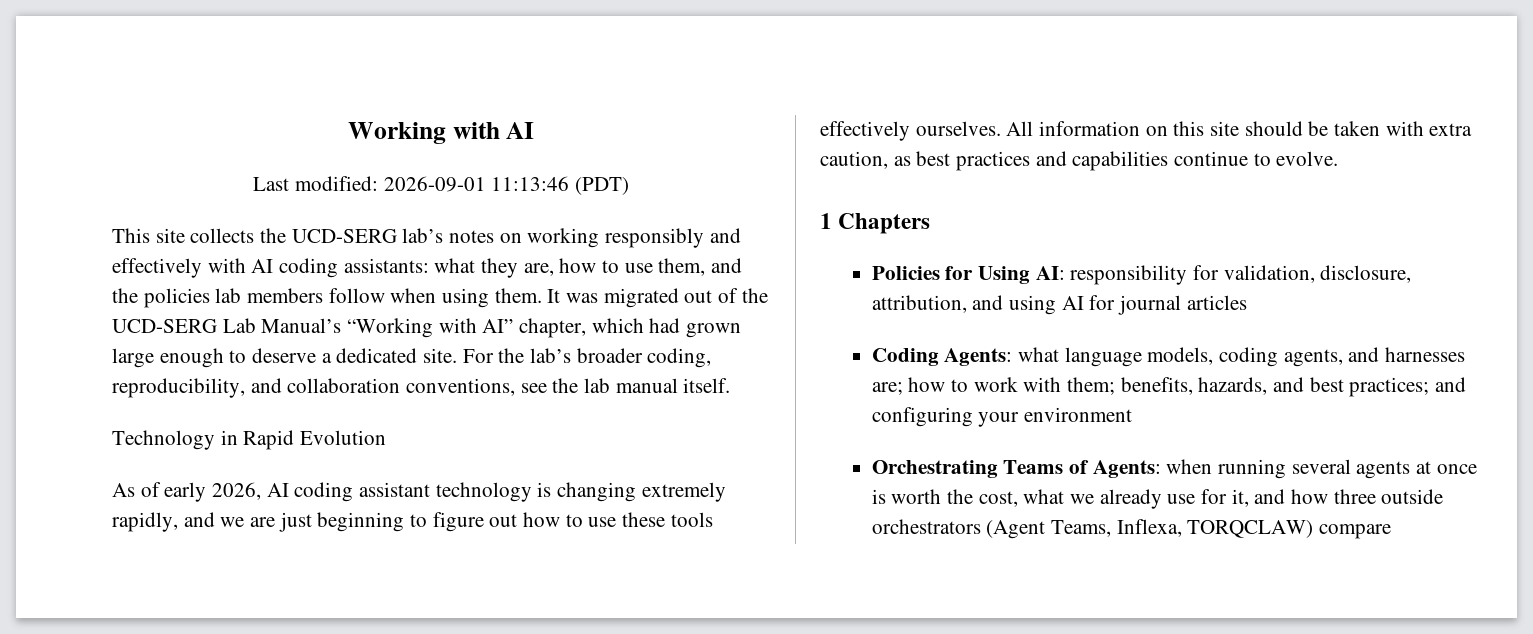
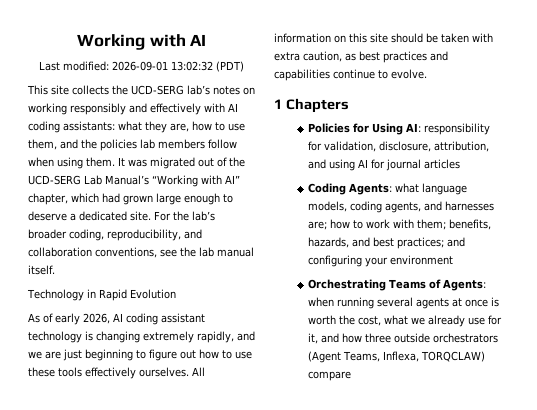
[491,176,570,191] 11:13:46 -> [171,61,213,71] 13:02:32

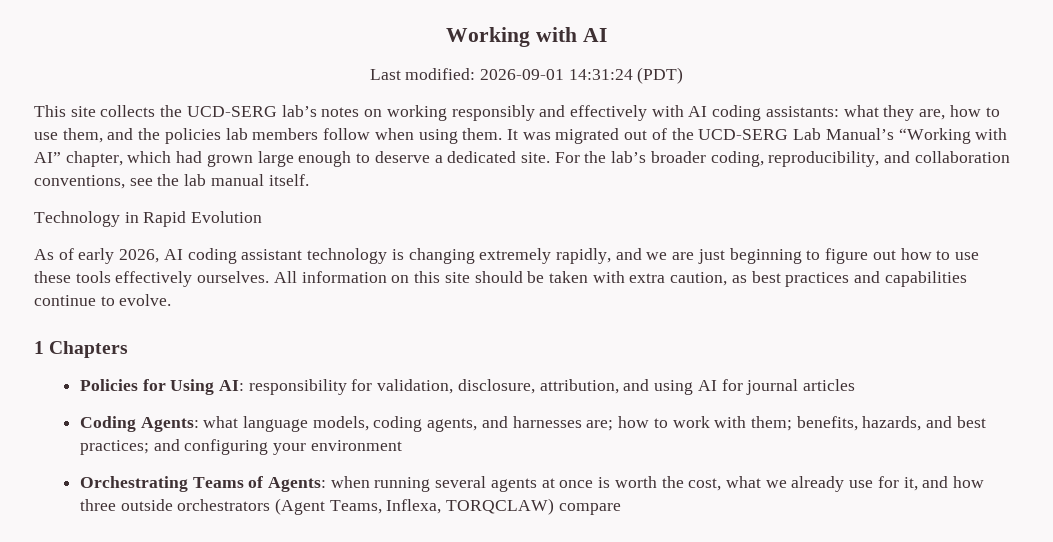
[171,61,213,71] 13:02:32 -> [568,69,633,80] 14:31:24

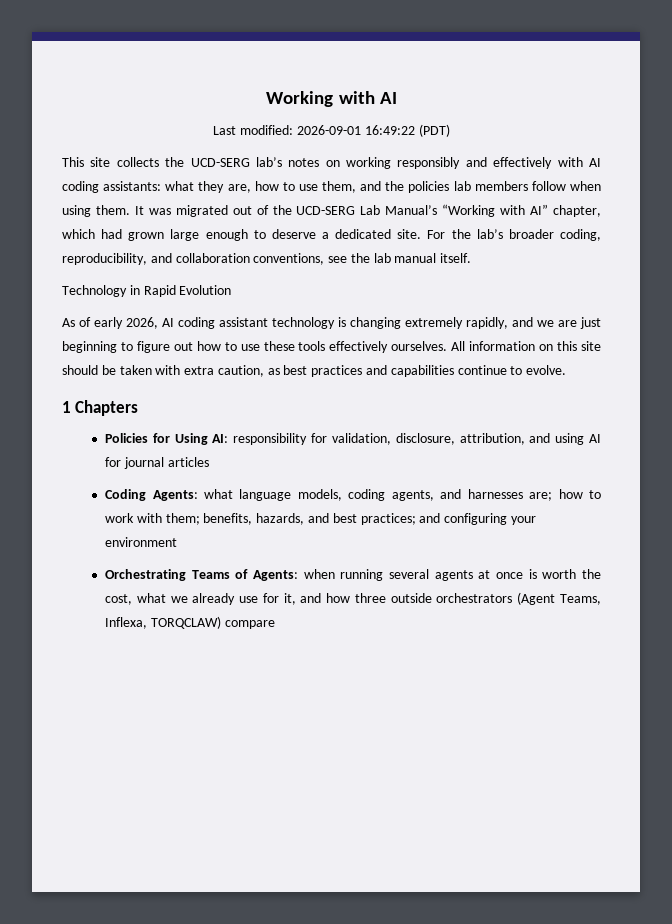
[568,69,633,80] 14:31:24 -> [364,125,415,135] 16:49:22

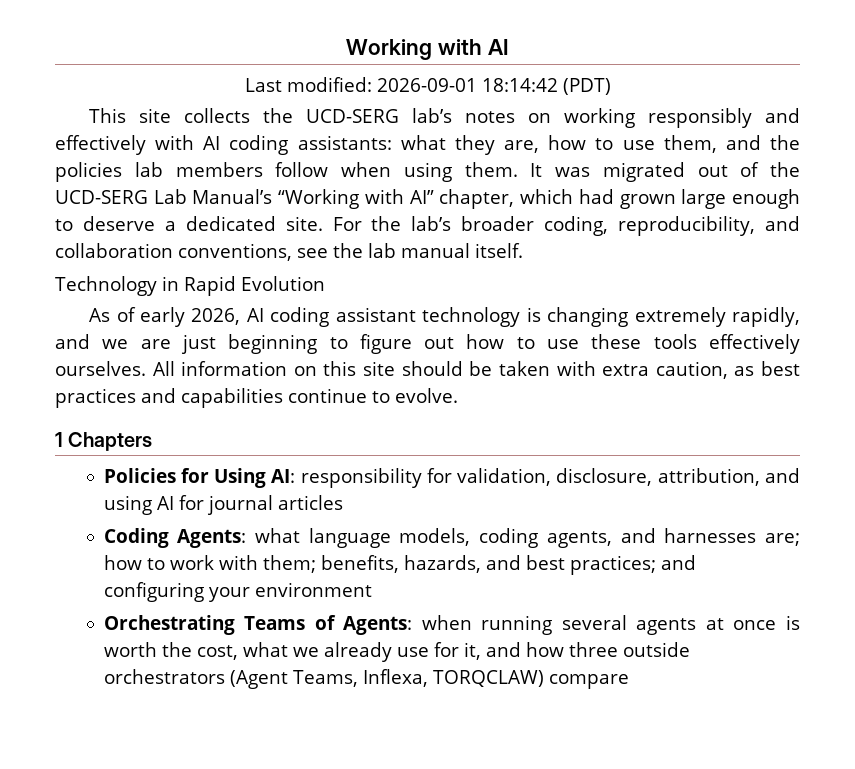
[364,125,415,135] 16:49:22 -> [481,78,558,92] 18:14:42

